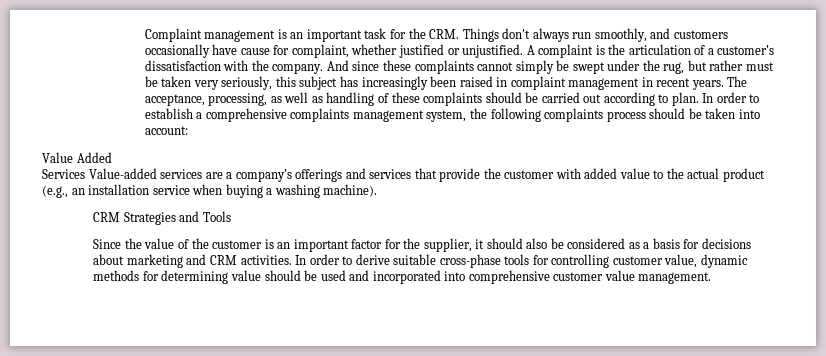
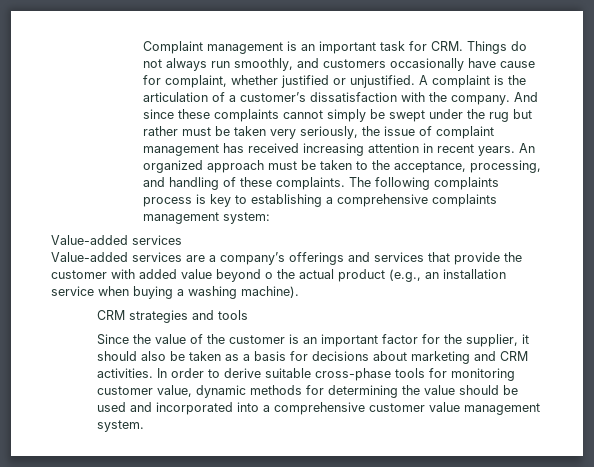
[408,28,426,39] the -> (428, 46) none
[502,28,531,39] don't -> [511,41,528,51] [143,59,163,68] do not
[663,62,685,74] rug, -> [489,112,510,122] rug
[275,76,748,90] [144,92,760,106] [144,108,760,122] [144,126,188,135] [42,152,112,163] [42,169,85,179] this subject has increasingly been raised in complaint management in recent years. The acceptance, processing, as well as handling of these complaints should be carried out according to plan. In order to establish a comprehensive complaints management system, the following complaints process should be taken into account: // Value Added // Services -> [362,126,495,139] [143,143,536,156] [143,160,542,173] [143,177,500,190] [143,194,498,207] [143,212,271,224] [51,235,182,245] the issue of complaint management has received increasing attention in recent years. An organized approach must be taken to the acceptance, processing, and handling of these complaints. The following complaints process is key to establishing a comprehensive complaints management system: // Value-added services //
[653,170,664,179] to -> [216,269,273,282] beyond o
[123,211,231,225] Strategies and Tools -> [129,310,249,323] strategies and tools
[567,238,626,249] considered -> [189,351,222,361] taken
[551,254,610,268] controlling -> [451,368,516,381] monitoring
(229, 277) none -> [402,385,421,395] the
(466, 276) none -> [263,405,271,412] a
[638,272,712,284] management. -> [464,403,541,415] [97,420,145,432] management system.

